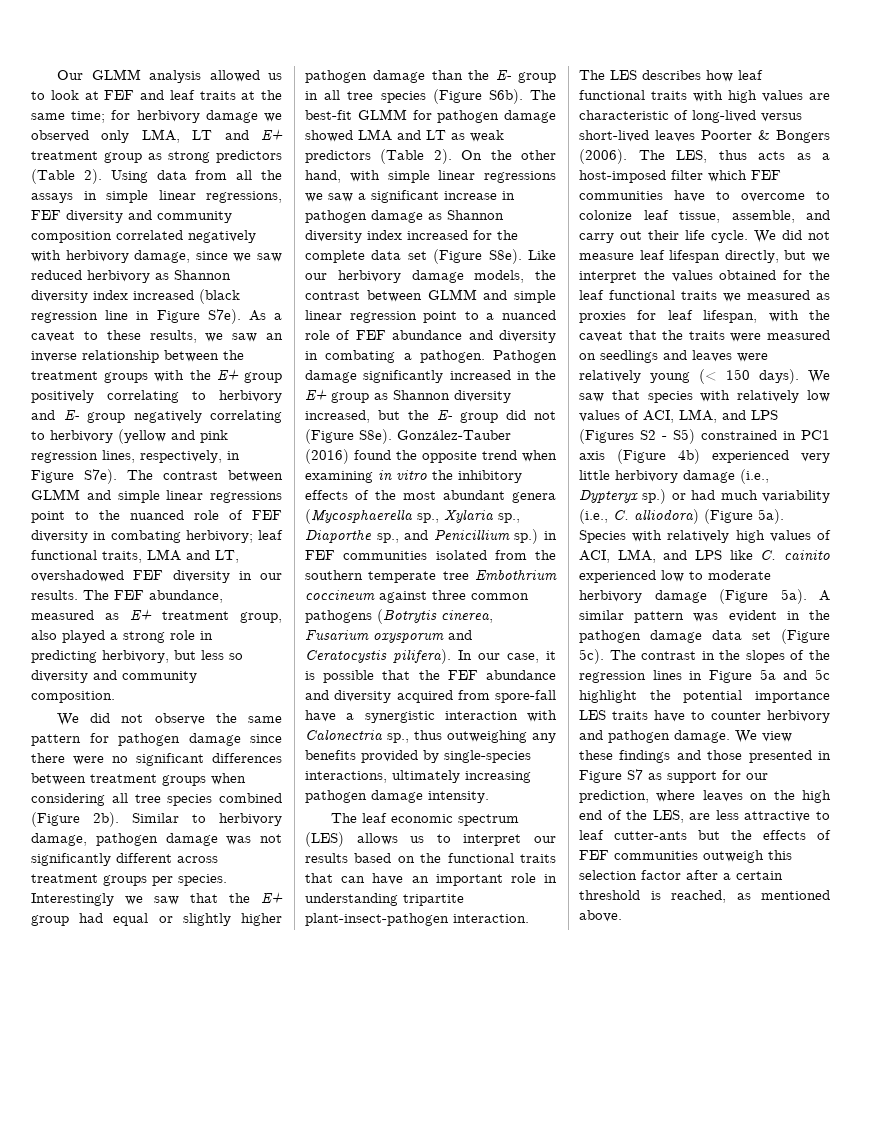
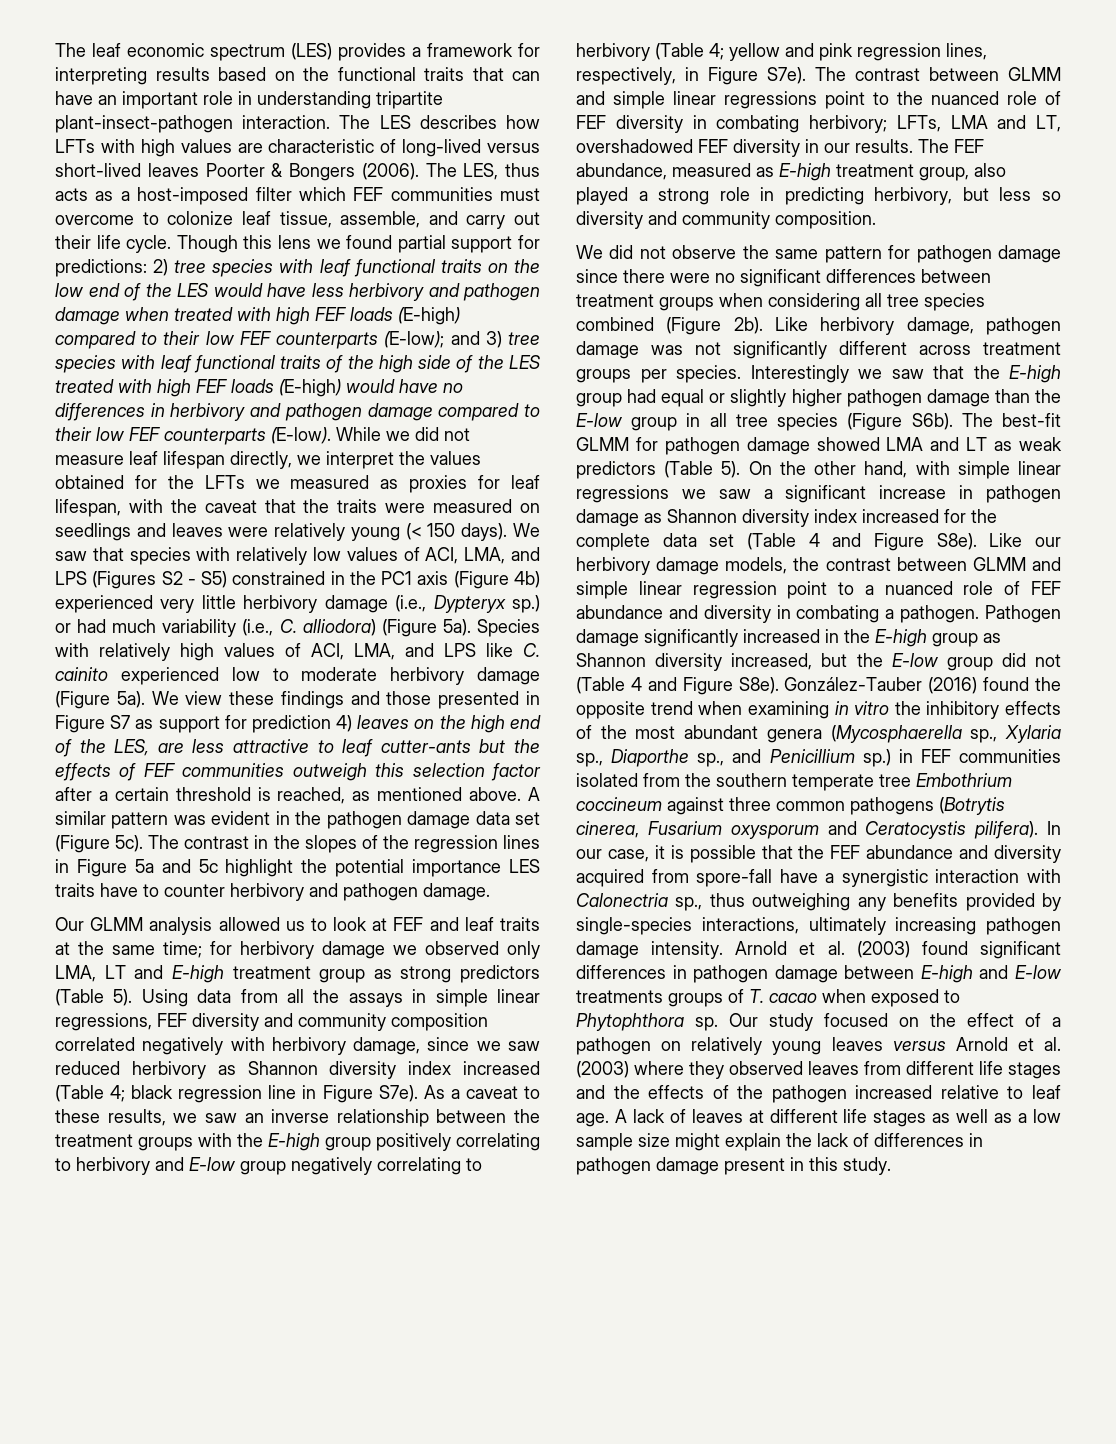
(57, 75) none -> [55,43,540,61] [55,67,540,85] [55,91,443,109] [55,115,540,133] [55,139,540,157] [55,163,540,181] [55,187,540,205] [55,211,540,229] [55,235,540,253] [55,259,540,277] [55,283,540,301] [55,307,460,325] [55,331,540,349] [55,355,541,373] [55,379,463,397] [55,403,540,421] [55,427,470,445] [55,451,481,469] [55,475,541,493] [55,499,541,517] [55,523,540,541] [55,547,540,565] [55,571,540,589] [55,595,540,613] [55,619,540,637] [55,643,540,661] [55,667,540,685] [55,691,540,709] [55,715,541,733] [55,739,541,757] [55,763,541,781] [55,787,541,804] [55,811,541,829] [55,835,540,853] [55,859,540,877] [55,883,490,901] The leaf economic spectrum (LES) provides a framework for interpreting results based on the functional traits that can have an important role in understanding tripartite plant-insect-pathogen interaction. The LES describes how LFTs with high values are characteristic of long-lived versus short-lived leaves Poorter & Bongers (2006). The LES, thus acts as a host-imposed filter which FEF communities must overcome to colonize leaf tissue, assemble, and carry out their life cycle. Though this lens we found partial support for predictions: 2) tree species with leaf functional traits on the low end of the LES would have less herbivory and pathogen damage when treated with high FEF loads (E-high) compared to their low FEF counterparts (E-low); and 3) tree species with leaf functional traits of the high side of the LES treated with high FEF loads (E-high) would have no differences in herbivory and pathogen damage compared to their low FEF counterparts (E-low). While we did not measure leaf lifespan directly, we interpret the values obtained for the LFTs we measured as proxies for leaf lifespan, with the caveat that the traits were measured on seedlings and leaves were relatively young (< 150 days). We saw that species with relatively low values of ACI, LMA, and LPS (Figures S2 - S5) constrained in the PC1 axis (Figure 4b) experienced very little herbivory damage (i.e., Dypteryx sp.) or had much variability (i.e., C. alliodora) (Figure 5a). Species with relatively high values of ACI, LMA, and LPS like C. cainito experienced low to moderate herbivory damage (Figure 5a). We view these findings and those presented in Figure S7 as support for prediction 4) leaves on the high end of the LES, are less attractive to leaf cutter-ants but the effects of FEF communities outweigh this selection factor after a certain threshold is reached, as mentioned above. A similar pattern was evident in the pathogen damage data set (Figure 5c). The contrast in the slopes of the regression lines in Figure 5a and 5c highlight the potential importance LES traits have to counter herbivory and pathogen damage. //
[261,129,283,141] E+ -> [171,965,224,983] E-high
[83,169,102,184] 2). -> [113,989,133,1006] 5).
[199,289,240,304] (black -> [55,1085,174,1102] (Table 4; black
[216,369,239,381] E+ -> [268,1133,320,1151] E-high
[63,410,80,420] E- -> [189,1157,236,1171] E-low
[118,429,166,444] (yellow -> [655,43,780,61] (Table 4; yellow
[258,530,283,540] [31,550,142,563] leaf functional traits, -> [896,115,941,132] LFTs,
[130,609,152,621] E+ -> [779,163,831,181] E-high
[132,813,206,823] Similar to -> [775,317,808,331] Like
[261,892,283,904] E+ -> [1009,365,1061,383] E-high
[496,70,513,80] E- -> [576,413,623,427] E-low
[433,149,452,164] 2). -> [721,461,741,478] 5).
[433,249,483,264] (Figure -> [747,533,924,551] (Table 4 and Figure
[305,389,327,401] E+ -> [875,629,927,647] E-high
[437,410,453,420] E- -> [891,653,939,667] E-low
[305,429,354,444] (Figure -> [576,677,733,695] (Table 4 and Figure
[331,813,520,826] [305,832,556,847] [305,853,556,863] [305,873,557,886] [305,893,464,906] [305,913,529,926] [579,70,763,82] [579,90,830,103] [579,110,802,123] [579,130,830,143] [579,149,830,164] [579,170,781,183] [579,190,830,202] [579,210,830,223] [579,230,830,243] [579,250,830,263] [579,270,830,283] [579,290,830,302] [579,310,830,323] [579,330,830,342] [579,350,768,363] [579,369,830,384] [579,390,830,403] [579,409,778,423] [579,429,830,444] [579,449,830,464] [579,469,769,484] [579,489,830,504] [579,509,784,524] [579,530,831,543] [579,549,830,563] [579,570,771,583] [579,589,830,604] [579,610,830,623] [579,629,830,644] [579,649,830,664] [579,669,830,683] [579,690,830,703] [579,710,830,723] [579,730,792,743] [579,750,831,763] [579,769,768,783] [579,790,831,803] [579,810,830,823] [579,830,831,840] [579,850,792,863] [579,870,783,880] [579,890,830,903] [579,910,622,922] // The leaf economic spectrum (LES) allows us to interpret our results based on the functional traits that can have an important role in understanding tripartite plant-insect-pathogen interaction. The LES describes how leaf functional traits with high values are characteristic of long-lived versus short-lived leaves Poorter & Bongers (2006). The LES, thus acts as a host-imposed filter which FEF communities have to overcome to colonize leaf tissue, assemble, and carry out their life cycle. We did not measure leaf lifespan directly, but we interpret the values obtained for the leaf functional traits we measured as proxies for leaf lifespan, with the caveat that the traits were measured on seedlings and leaves were relatively young (< 150 days). We saw that species with relatively low values of ACI, LMA, and LPS (Figures S2 - S5) constrained in PC1 axis (Figure 4b) experienced very little herbivory damage (i.e., Dypteryx sp.) or had much variability (i.e., C. alliodora) (Figure 5a). Species with relatively high values of ACI, LMA, and LPS like C. cainito experienced low to moderate herbivory damage (Figure 5a). A similar pattern was evident in the pathogen damage data set (Figure 5c). The contrast in the slopes of the regression lines in Figure 5a and 5c highlight the potential importance LES traits have to counter herbivory and pathogen damage. We view these findings and those presented in Figure S7 as support for our prediction, where leaves on the high end of the LES, are less attractive to leaf cutter-ants but the effects of FEF communities outweigh this selection factor after a certain threshold is reached, as mentioned above. -> [735,941,1061,959] [576,965,1062,983] [576,989,960,1007] [576,1013,1061,1031] [576,1037,1061,1055] [576,1061,1061,1079] [576,1085,1061,1103] [576,1109,1061,1127] [576,1133,983,1151] [576,1157,891,1175] Arnold et al. (2003) found significant differences in pathogen damage between E-high and E-low treatments groups of T. cacao when exposed to Phytophthora sp. Our study focused on the effect of a pathogen on relatively young leaves versus Arnold et al. (2003) where they observed leaves from different life stages and the effects of the pathogen increased relative to leaf age. A lack of leaves at different life stages as well as a low sample size might explain the lack of differences in pathogen damage present in this study.

